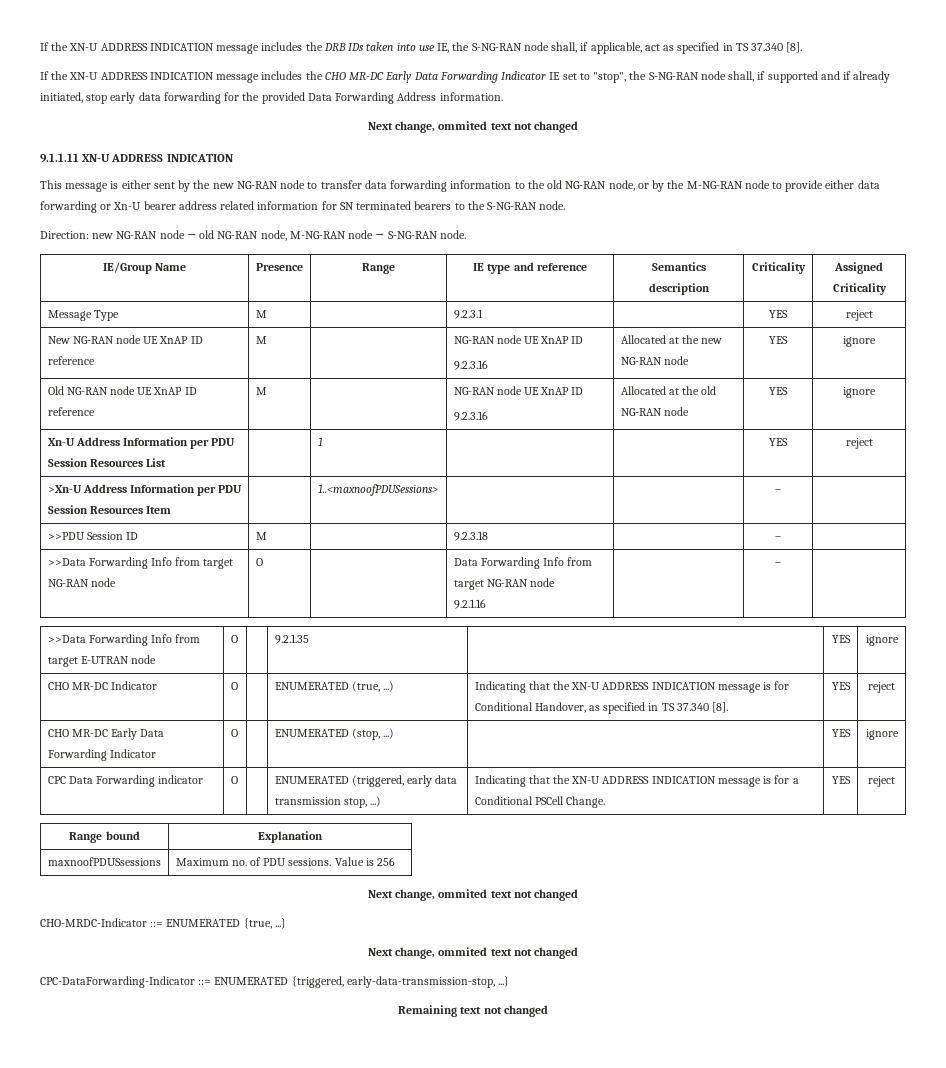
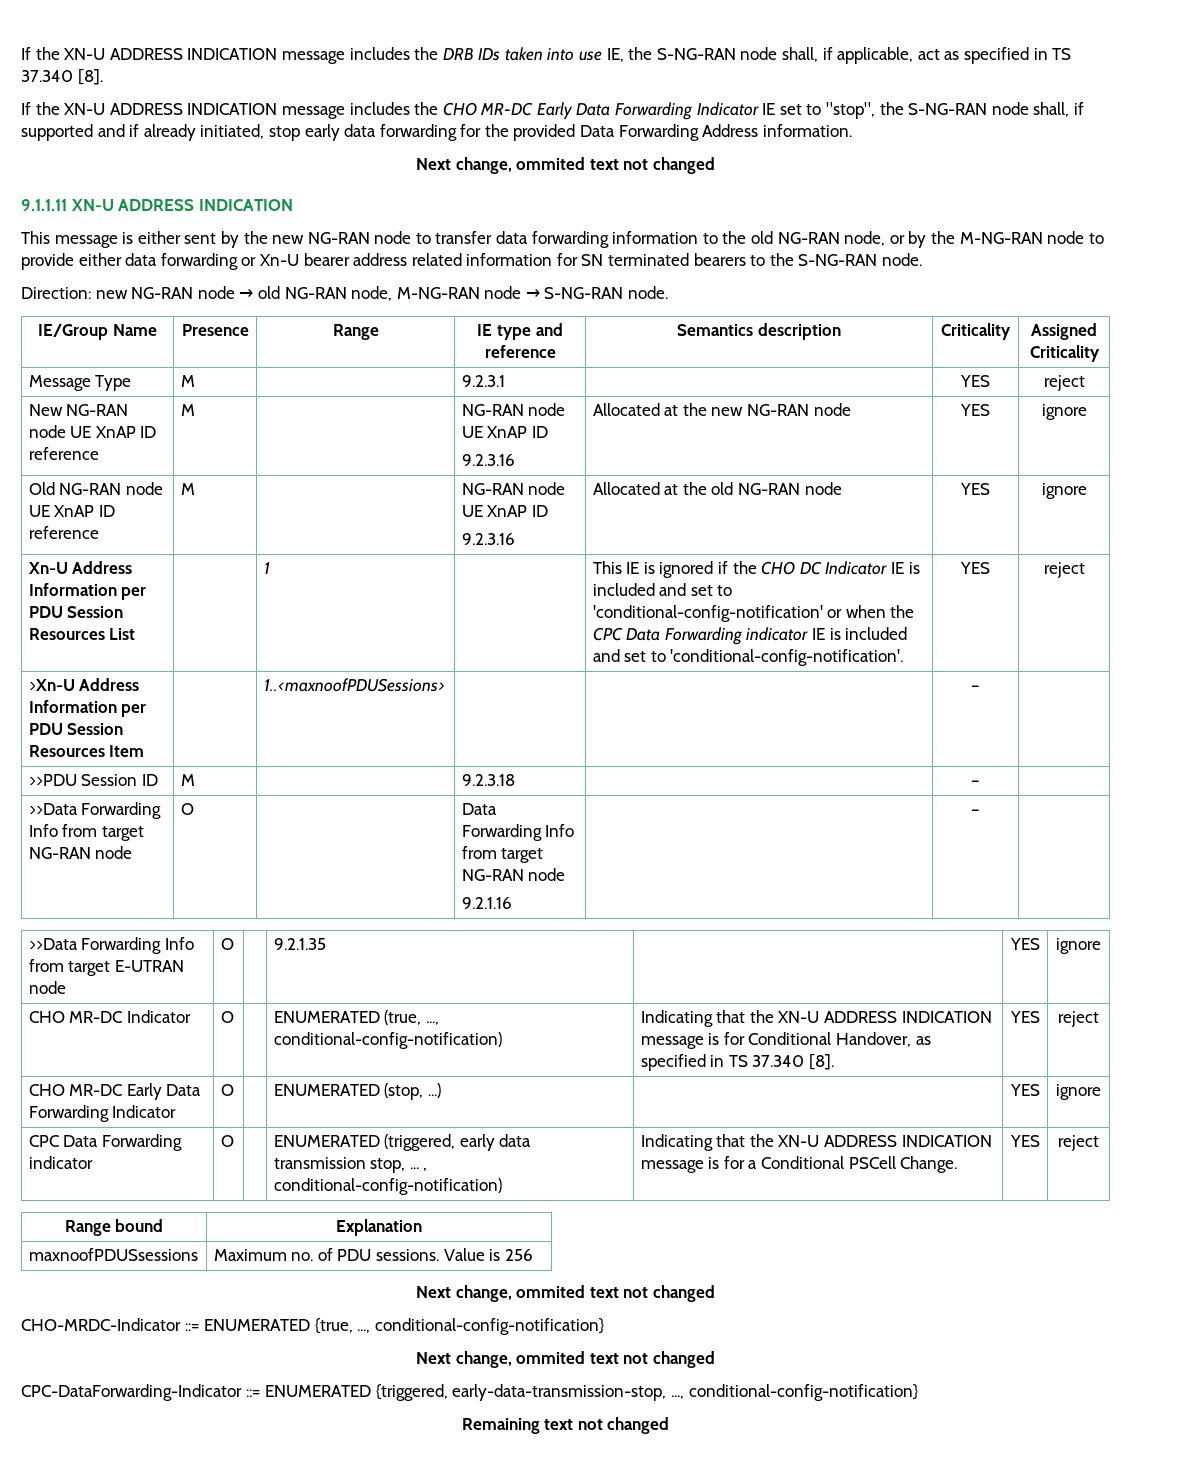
(323, 441) none -> [592,561,920,578] [592,583,733,596] [592,605,915,622] [592,627,908,645] [592,649,904,666] This IE is ignored if the CHO DC Indicator IE is included and set to 'conditional-config-notification' or when the CPC Data Forwarding indicator IE is included and set to 'conditional-config-notification'.
[382,681,394,692] ...) -> [425,1021,439,1025] [273,1032,502,1049] ..., conditional-config-notification)
[369,796,381,807] ...) -> [409,1167,428,1171] [273,1178,502,1195] ... , conditional-config-notification)
[274,918,286,929] ...} -> [357,1318,604,1335] ..., conditional-config-notification}
[498,976,510,987] ...} -> [670,1384,918,1401] ..., conditional-config-notification}

